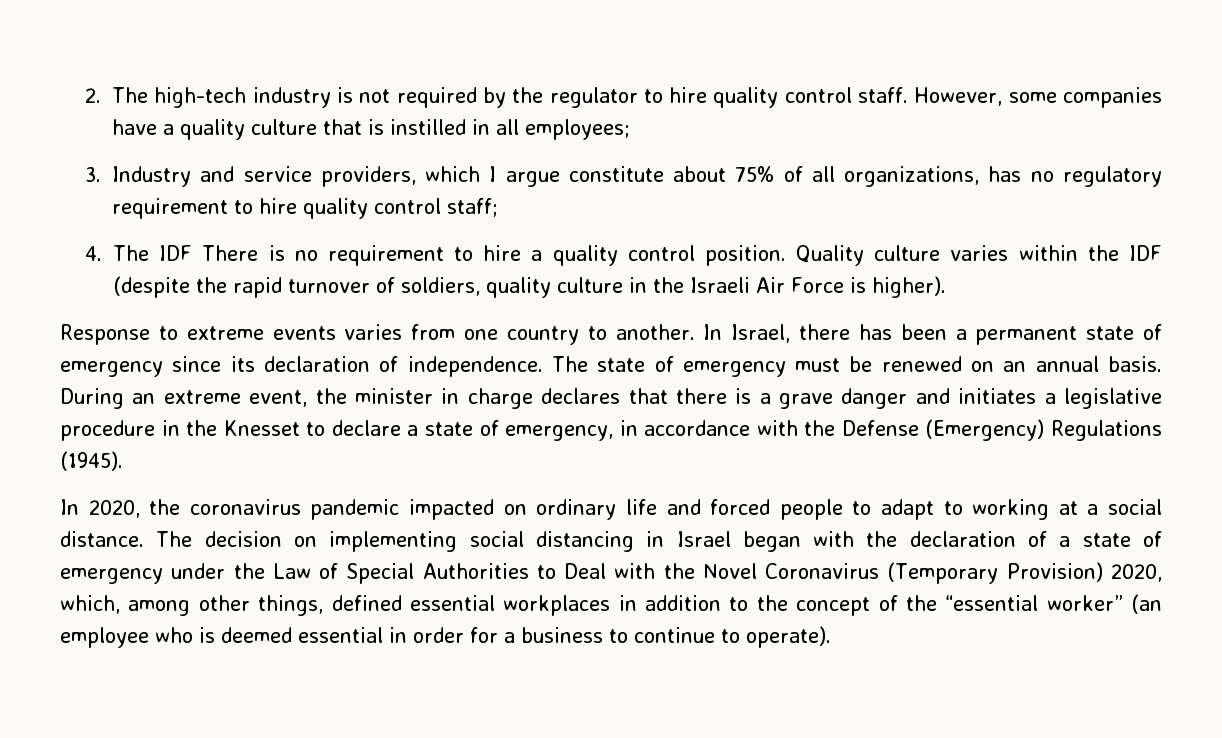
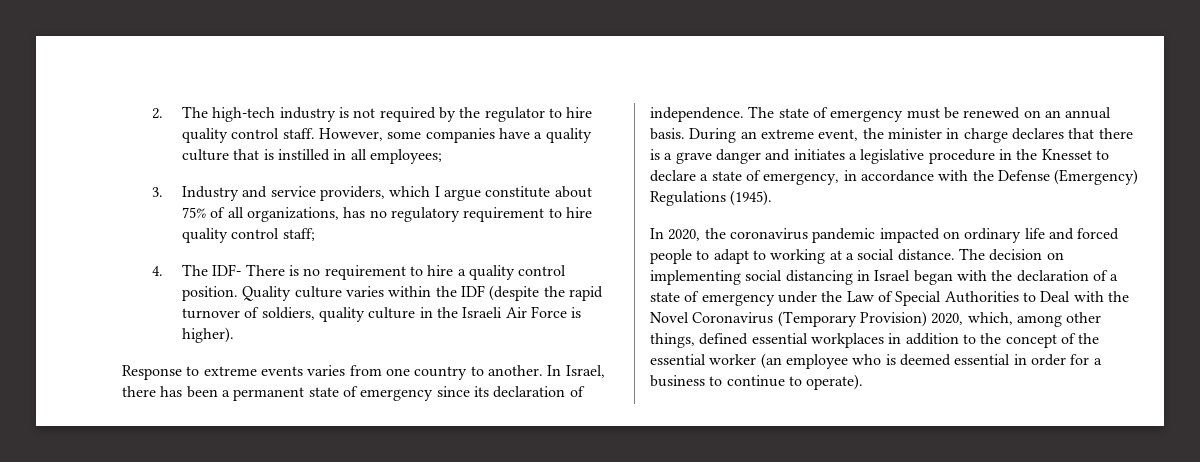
[159,245,193,261] IDF -> [212,264,242,276] IDF-
[945,595,1123,611] “essential worker” -> [650,354,757,365] essential worker

